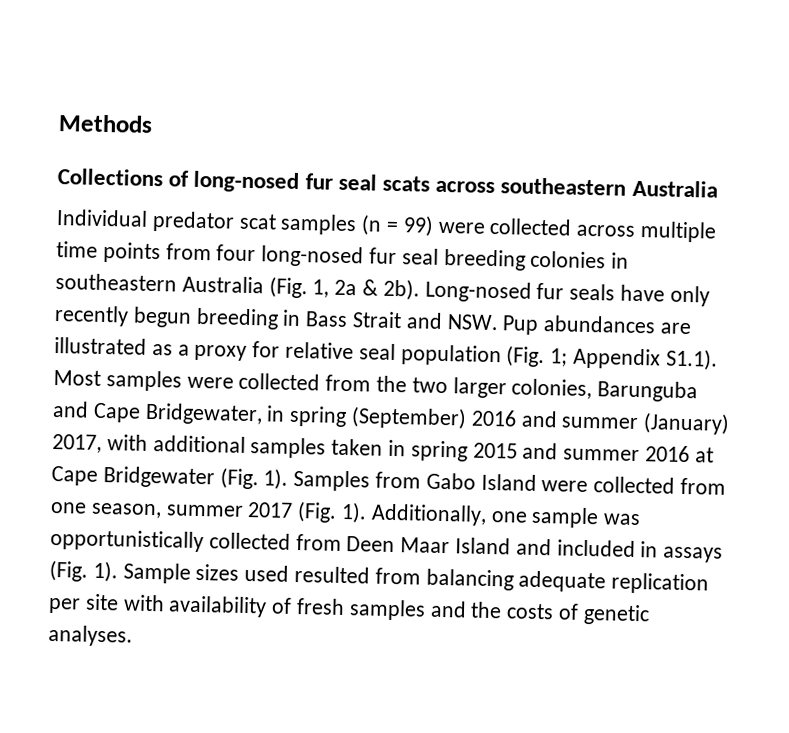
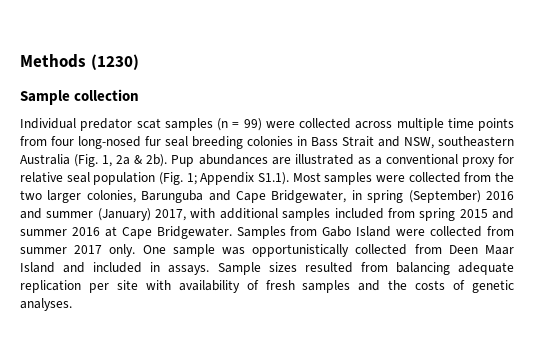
[57,168,718,198] // Collections of long-nosed fur seal scats across southeastern Australia -> [90,54,139,70] [20,89,140,105] (1230) // Sample collection
(630, 260) none -> [311,136,434,149] Bass Strait and NSW,
[424,280,710,307] [54,304,499,331] Long-nosed fur seals have only recently begun breeding in Bass Strait and NSW. -> (168, 160) none
(190, 350) none -> [385,154,458,165] conventional
[331,438,407,457] taken in -> [334,208,415,219] included from
[102,466,289,490] Bridgewater (Fig. 1). -> [156,226,232,239] Bridgewater.
[50,501,528,526] one season, summer 2017 (Fig. 1). Additionally, one -> [20,244,166,257] summer 2017 only. One
[663,546,724,563] [49,559,118,583] assays (Fig. 1). -> [168,265,210,275] assays.
[244,564,290,582] used -> (297, 267) none

